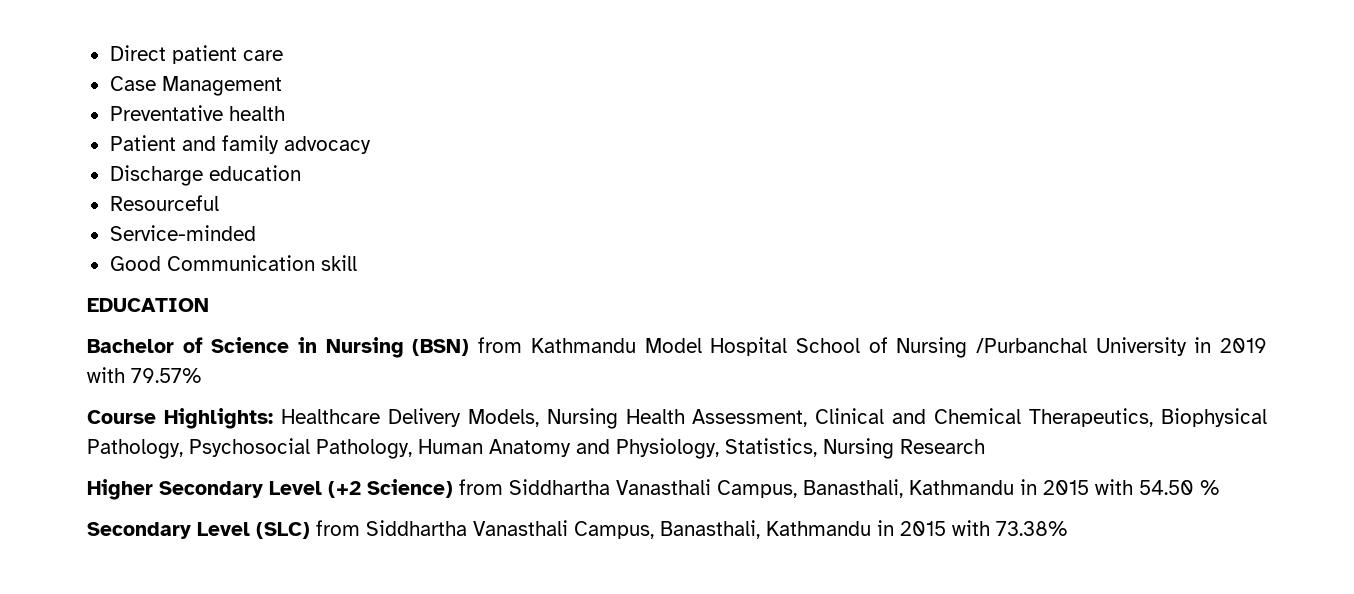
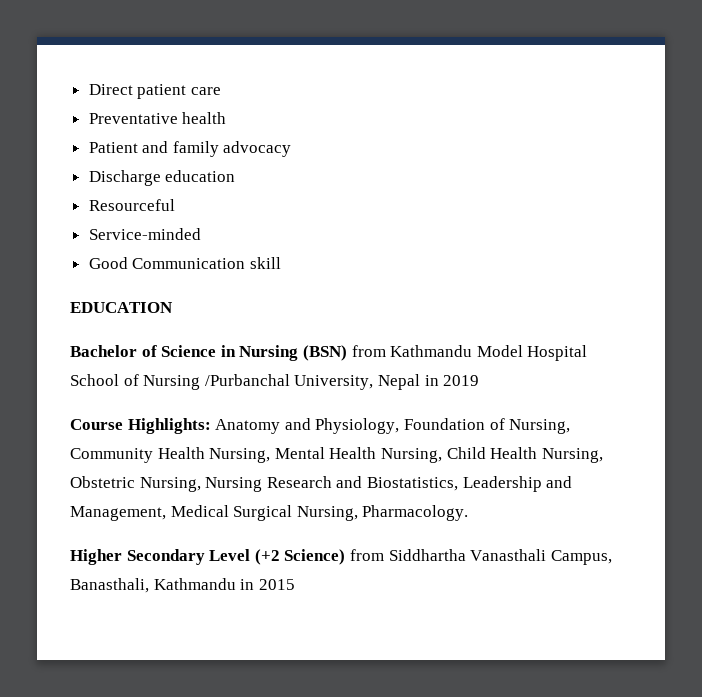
[109,76,282,96] // Case Management -> (221, 91) none
[1095,337,1187,356] University -> [294,374,420,390] University, Nepal
[87,367,201,383] with 79.57% -> (480, 380) none
[280,408,1267,429] [87,438,985,459] Healthcare Delivery Models, Nursing Health Assessment, Clinical and Chemical Therapeutics, Biophysical Pathology, Psychosocial Pathology, Human Anatomy and Physiology, Statistics, Nursing Research -> [215,418,571,434] [70,447,603,463] [70,476,573,492] [70,505,469,521] Anatomy and Physiology, Foundation of Nursing, Community Health Nursing, Mental Health Nursing, Child Health Nursing, Obstetric Nursing, Nursing Research and Biostatistics, Leadership and Management, Medical Surgical Nursing, Pharmacology.
[1095,479,1219,495] [87,520,1067,539] with 54.50 % // Secondary Level (SLC) from Siddhartha Vanasthali Campus, Banasthali, Kathmandu in 2015 with 73.38% -> (295, 584) none

